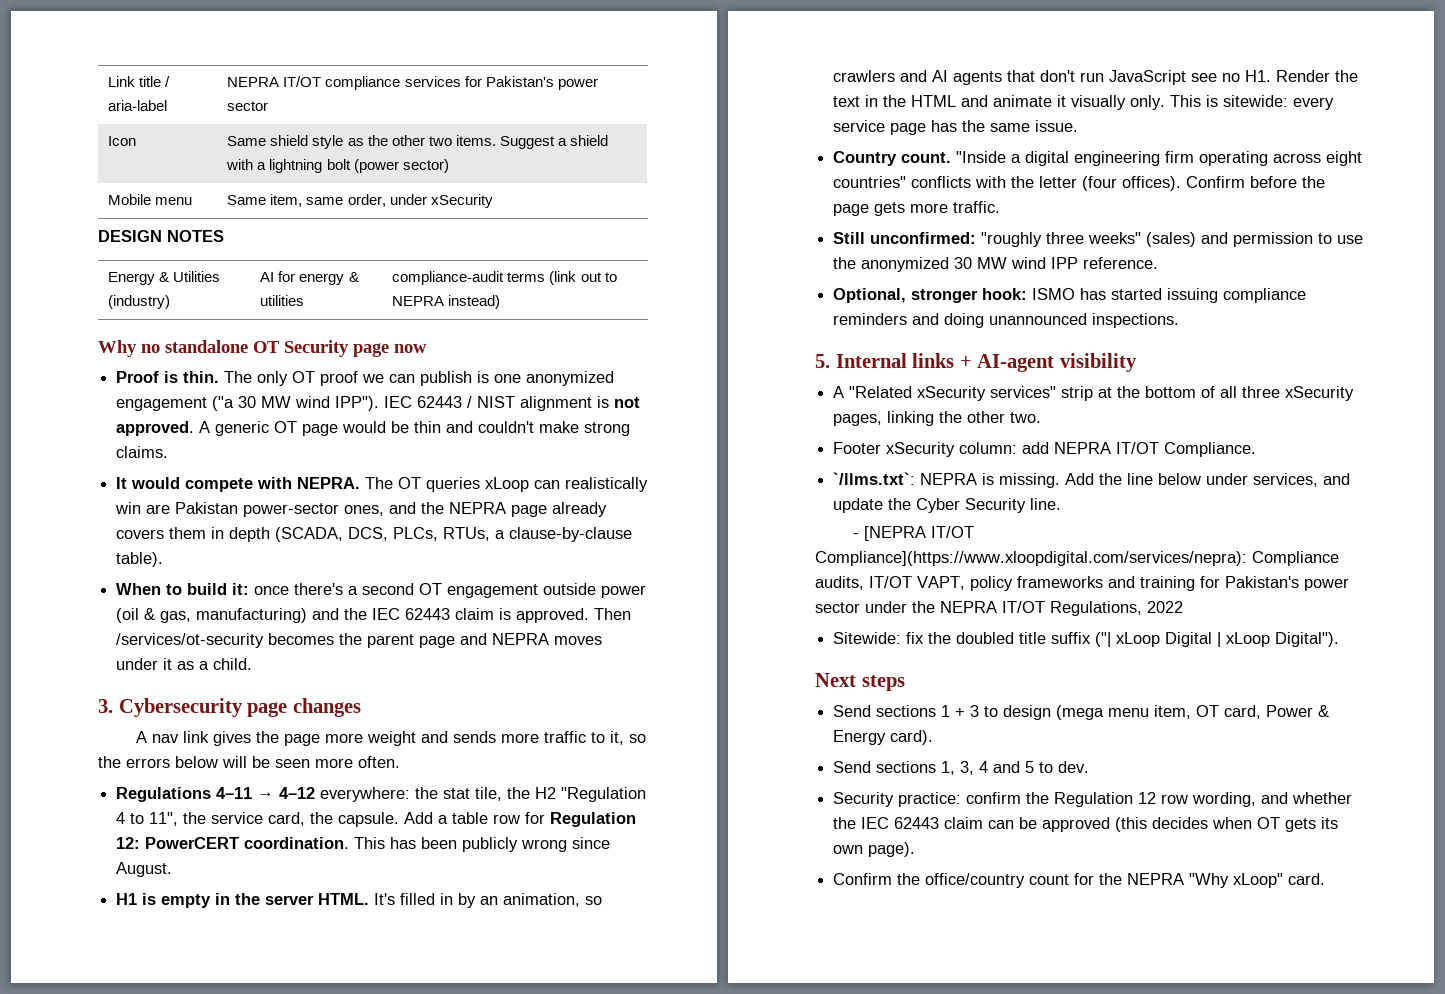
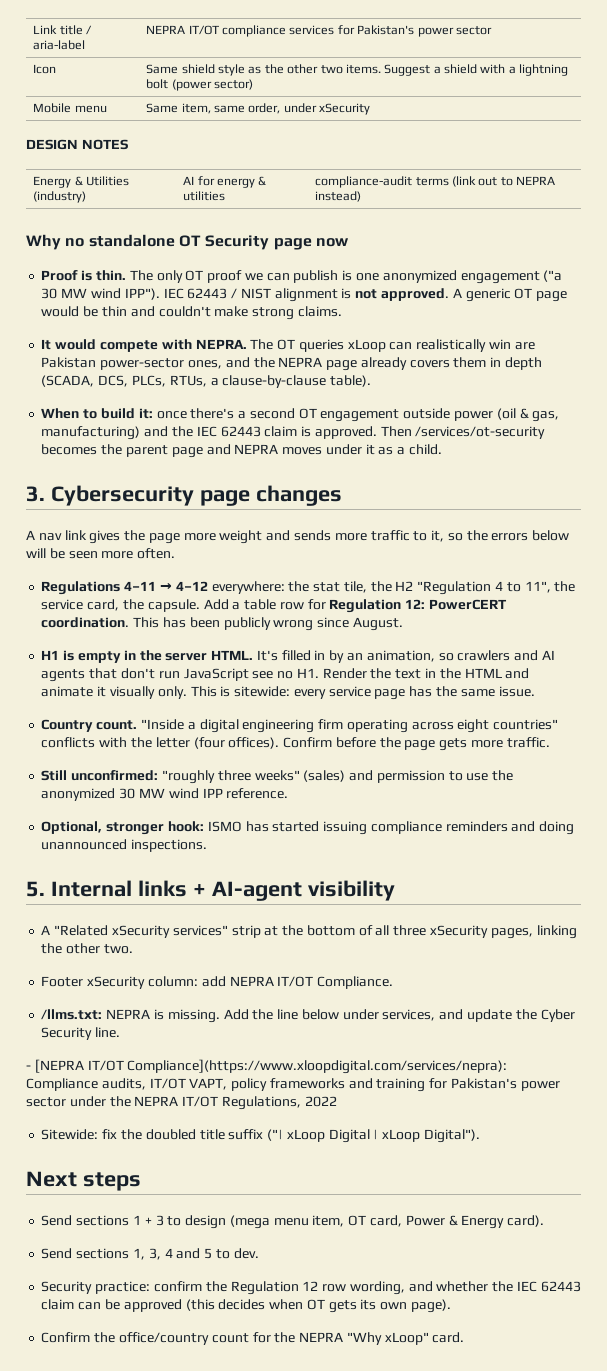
[833,472,916,485] `/llms.txt`: -> [41,1009,103,1020] /llms.txt:

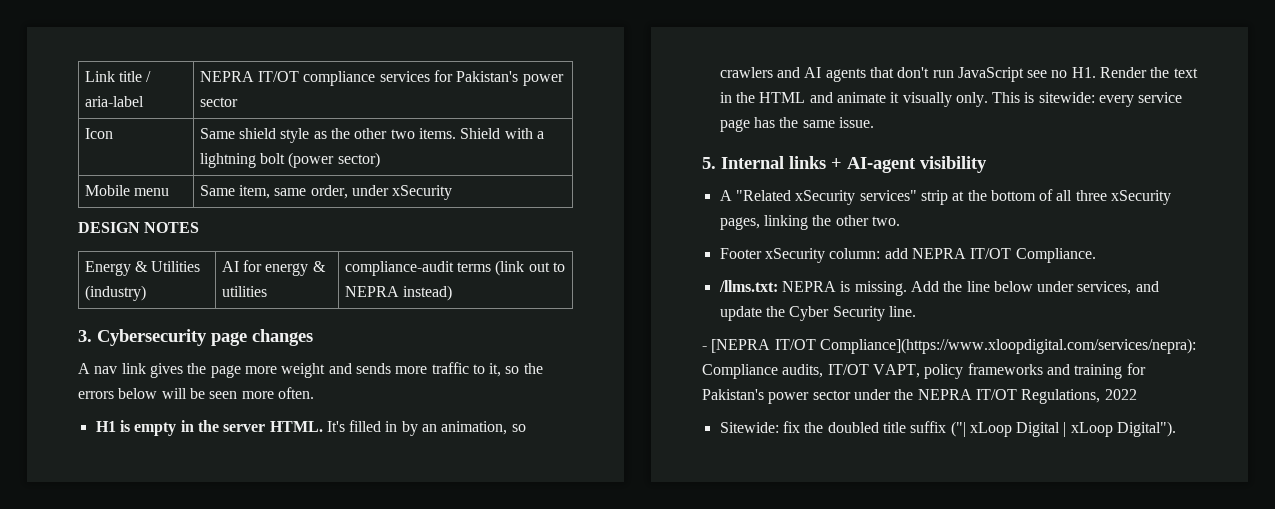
[384,64,478,76] Suggest a shield -> [460,128,501,139] Shield
[26,234,349,250] [41,270,563,284] [41,288,568,302] [41,306,342,320] [41,339,535,352] [41,357,542,371] [41,375,372,388] [41,408,560,422] [41,426,546,440] [41,444,442,458] // Why no standalone OT Security page now // Proof is thin. The only OT proof we can publish is one anonymized engagement ("a 30 MW wind IPP"). IEC 62443 / NIST alignment is not approved. A generic OT page would be thin and couldn't make strong claims. // It would compete with NEPRA. The OT queries xLoop can realistically win are Pakistan power-sector ones, and the NEPRA page already covers them in depth (SCADA, DCS, PLCs, RTUs, a clause-by-clause table). // When to build it: once there's a second OT engagement outside power (oil & gas, manufacturing) and the IEC 62443 claim is approved. Then /services/ot-security becomes the parent page and NEPRA moves under it as a child. -> (453, 293) none
[41,581,576,595] [41,599,507,613] [41,617,403,631] // Regulations 4–11 → 4–12 everywhere: the stat tile, the H2 "Regulation 4 to 11", the service card, the capsule. Add a table row for Regulation 12: PowerCERT coordination. This has been publicly wrong since August. -> (314, 393) none
[41,719,559,733] [41,737,550,751] [41,770,514,784] [41,788,289,801] [41,821,575,835] [41,839,208,852] // Country count. "Inside a digital engineering firm operating across eight countries" conflicts with the letter (four offices). Confirm before the page gets more traffic. // Still unconfirmed: "roughly three weeks" (sales) and permission to use the anonymized 30 MW wind IPP reference. // Optional, stronger hook: ISMO has started issuing compliance reminders and doing unannounced inspections. -> (874, 122) none
[26,1171,141,1191] [41,1215,545,1229] [41,1248,259,1260] [41,1281,581,1295] [41,1299,451,1313] [41,1332,465,1345] // Next steps // Send sections 1 + 3 to design (mega menu item, OT card, Power & Energy card). // Send sections 1, 3, 4 and 5 to dev. // Security practice: confirm the Regulation 12 row wording, and whether the IEC 62443 claim can be approved (this decides when OT gets its own page). // Confirm the office/country count for the NEPRA "Why xLoop" card. -> (1177, 429) none

